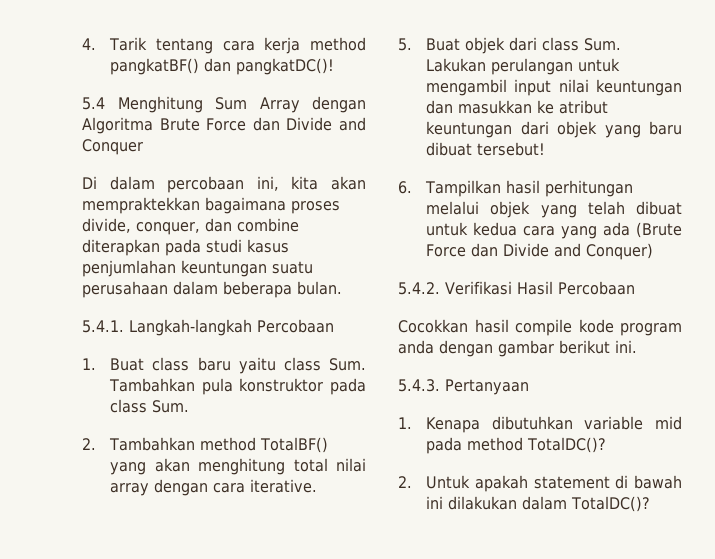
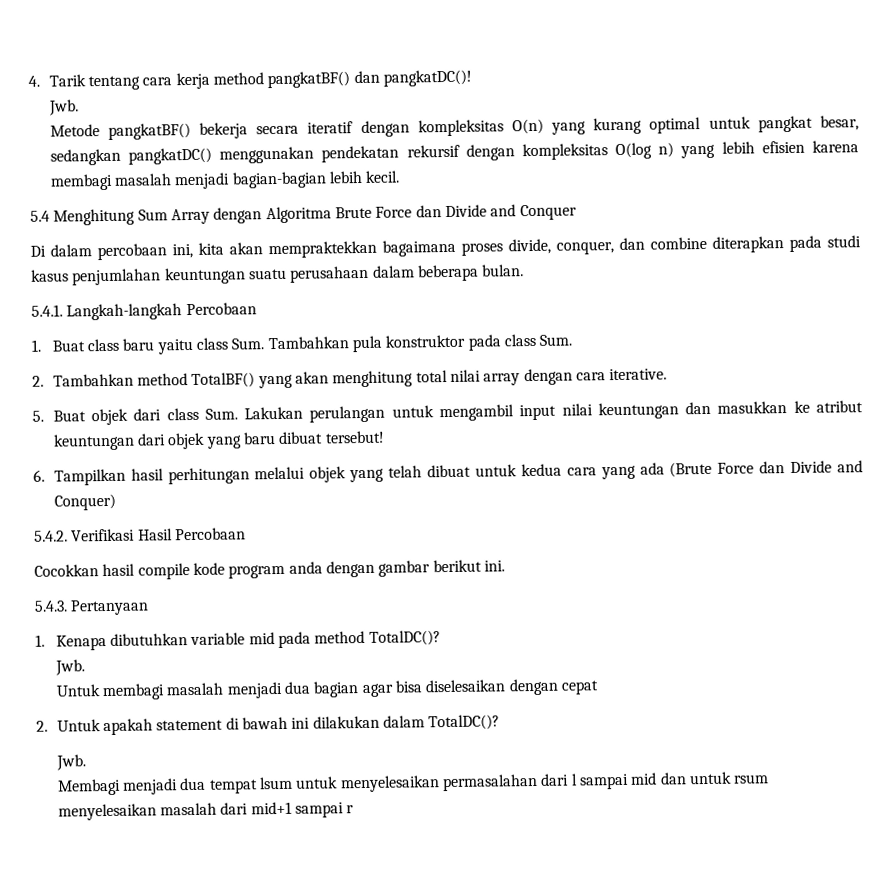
(335, 66) none -> [48,99,79,116] [49,115,860,140] [49,140,859,166] [49,170,401,191] // Jwb. // Metode pangkatBF() bekerja secara iteratif dengan kompleksitas O(n) yang kurang optimal untuk pangkat besar, sedangkan pangkatDC() menggunakan pendekatan rekursif dengan kompleksitas O(log n) yang lebih efisien karena membagi masalah menjadi bagian-bagian lebih kecil.
(607, 445) none -> [54,659,85,676] [55,678,599,701] // Jwb. // Untuk membagi masalah menjadi dua bagian agar bisa diselesaikan dengan cepat
(651, 504) none -> [55,754,86,771] [56,771,770,796] [57,801,355,821] // Jwb. // Membagi menjadi dua tempat lsum untuk menyelesaikan permasalahan dari l sampai mid dan untuk rsum menyelesaikan masalah dari mid+1 sampai r

